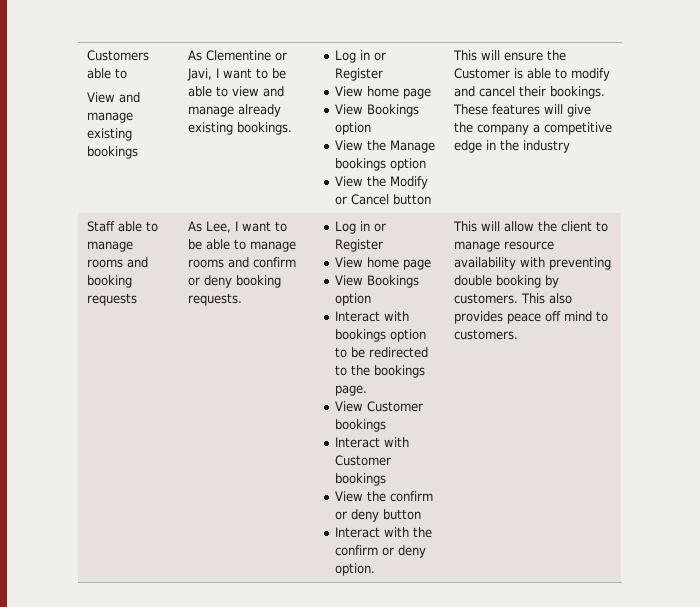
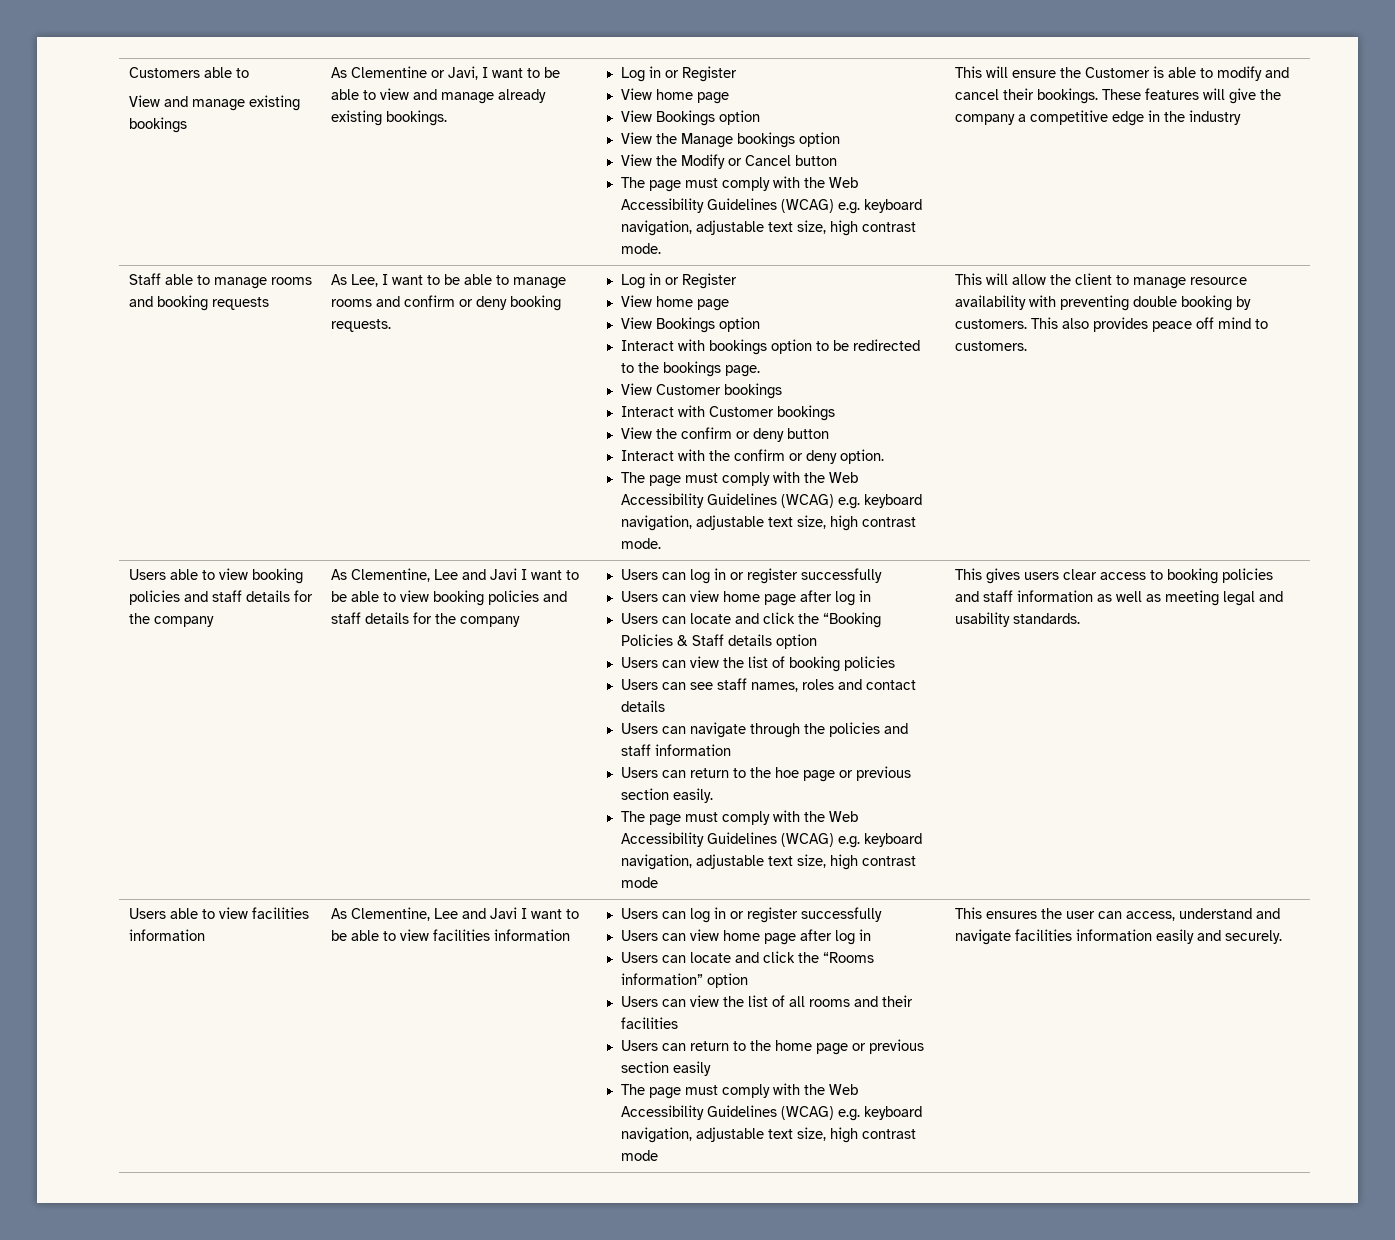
(432, 199) none -> [620,176,858,192] [620,198,922,214] [620,220,916,236] [620,243,661,254] // The page must comply with the Web Accessibility Guidelines (WCAG) e.g. keyboard navigation, adjustable text size, high contrast mode.
(376, 569) none -> [620,471,858,487] [620,493,922,509] [620,515,916,531] [620,538,661,549] // The page must comply with the Web Accessibility Guidelines (WCAG) e.g. keyboard navigation, adjustable text size, high contrast mode.
(519, 334) none -> [128,568,303,584] [128,590,313,605] [128,613,214,627] [330,568,579,582] [330,590,567,606] [330,612,520,627] [620,568,882,584] [620,590,871,606] [620,612,881,628] [620,634,817,649] [620,656,895,672] [620,678,916,692] [620,700,665,712] [620,722,908,738] [620,744,731,756] [620,766,911,782] [620,788,713,803] [620,810,858,826] [620,832,922,848] [620,854,916,870] [620,877,658,888] [954,568,1273,584] [954,590,1283,606] [954,612,1080,627] [128,907,309,919] [128,929,205,941] [330,907,579,921] [330,929,570,941] [620,907,882,923] [620,929,871,945] [620,951,874,963] [620,973,748,988] [620,995,913,1007] [620,1017,678,1029] [620,1039,924,1055] [620,1061,711,1076] [620,1083,858,1099] [620,1105,922,1121] [620,1127,916,1143] [620,1150,658,1161] [954,907,1280,921] [954,929,1282,945] // Users able to view booking policies and staff details for the company | As Clementine, Lee and Javi I want to be able to view booking policies and staff details for the company | Users can log in or register successfully // Users can view home page after log in // Users can locate and click the “Booking Policies & Staff details option // Users can view the list of booking policies // Users can see staff names, roles and contact details // Users can navigate through the policies and staff information // Users can return to the hoe page or previous section easily. // The page must comply with the Web Accessibility Guidelines (WCAG) e.g. keyboard navigation, adjustable text size, high contrast mode | This gives users clear access to booking policies and staff information as well as meeting legal and usability standards. // Users able to view facilities information | As Clementine, Lee and Javi I want to be able to view facilities information | Users can log in or register successfully // Users can view home page after log in // Users can locate and click the “Rooms information” option // Users can view the list of all rooms and their facilities // Users can return to the home page or previous section easily // The page must comply with the Web Accessibility Guidelines (WCAG) e.g. keyboard navigation, adjustable text size, high contrast mode | This ensures the user can access, understand and navigate facilities information easily and securely.

